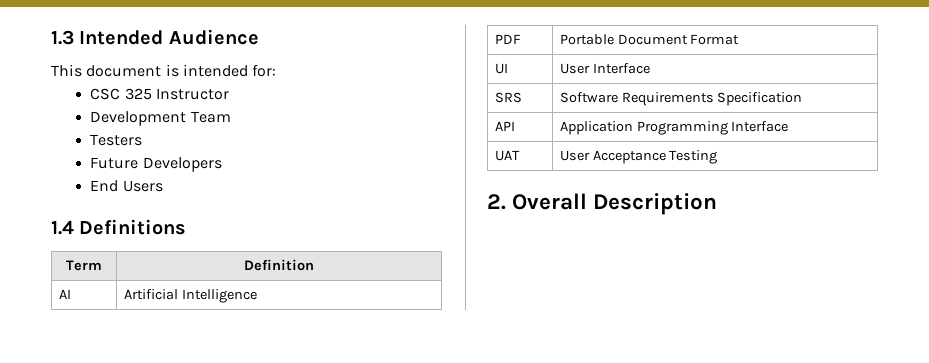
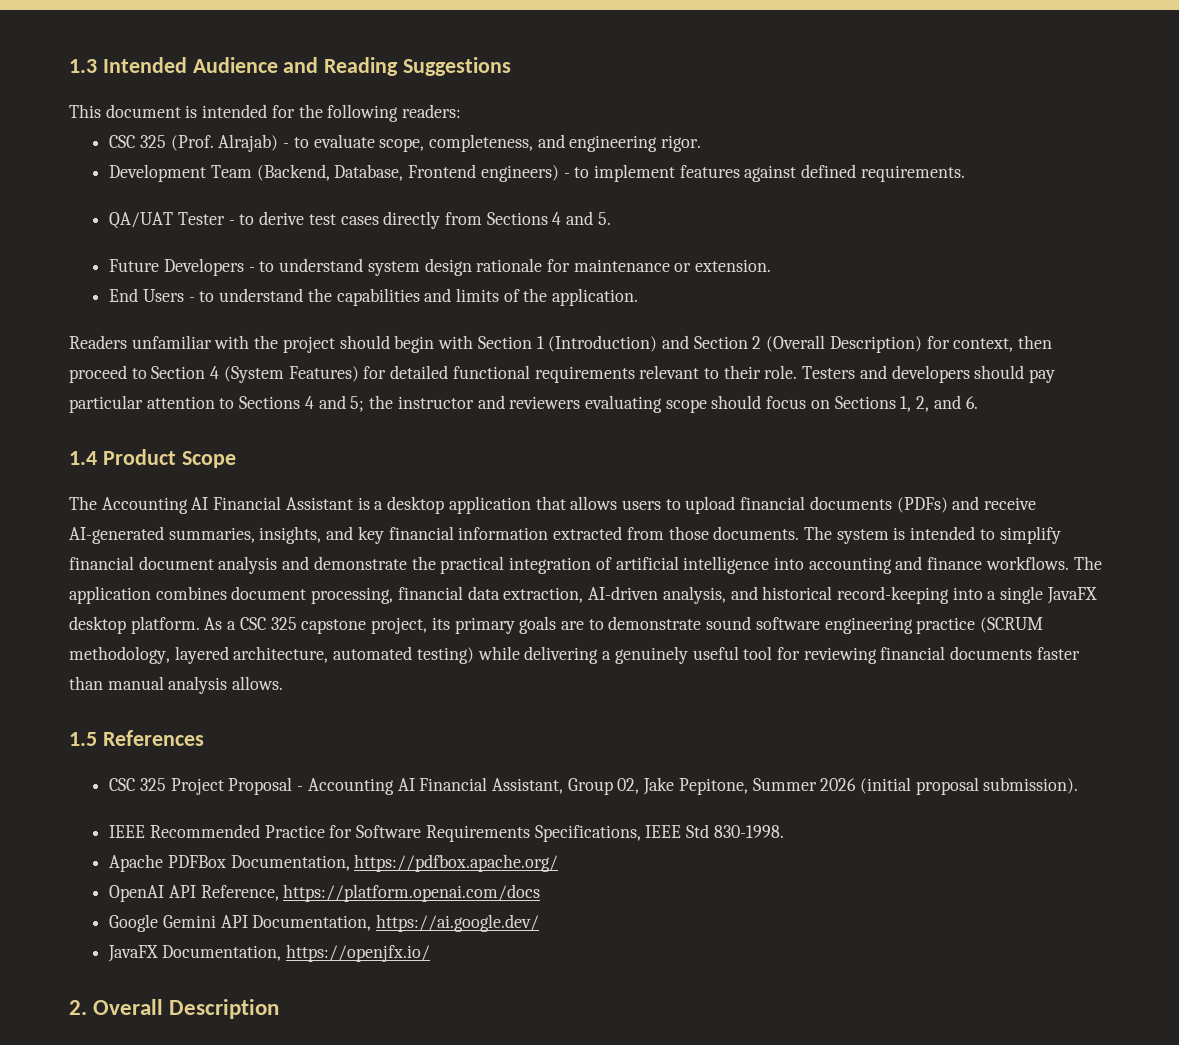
(259, 37) none -> [283,57,512,76] and Reading Suggestions
[252,64,277,77] [90,88,230,100] [90,111,231,126] [90,134,143,146] [90,157,222,172] [90,180,163,192] [51,219,187,235] [66,260,102,271] [244,259,314,271] [58,289,71,299] [123,289,257,303] [494,34,521,44] [559,34,740,45] [494,63,508,74] [559,63,650,74] [494,92,522,103] [559,92,803,106] [494,121,515,131] [559,121,789,135] [494,150,520,161] [559,150,718,164] for: // CSC 325 Instructor // Development Team // Testers // Future Developers // End Users // 1.4 Definitions // Term | Definition // AI | Artificial Intelligence // PDF | Portable Document Format // UI | User Interface // SRS | Software Requirements Specification // API | Application Programming Interface // UAT | User Acceptance Testing -> [271,104,462,122] [109,134,702,152] [109,164,965,182] [109,211,611,229] [109,258,772,276] [109,288,639,306] [69,335,1053,353] [69,365,1056,383] [69,395,978,413] [69,449,236,468] [69,496,1037,514] [69,526,1061,544] [69,556,1102,574] [69,586,1097,604] [69,616,1044,634] [69,646,1080,664] [69,676,284,694] [69,730,204,746] [109,777,1079,795] [109,824,784,842] [109,854,559,872] [109,884,541,902] [109,914,540,932] [108,944,430,962] for the following readers: // CSC 325 (Prof. Alrajab) - to evaluate scope, completeness, and engineering rigor. // Development Team (Backend, Database, Frontend engineers) - to implement features against defined requirements. // QA/UAT Tester - to derive test cases directly from Sections 4 and 5. // Future Developers - to understand system design rationale for maintenance or extension. // End Users - to understand the capabilities and limits of the application. // Readers unfamiliar with the project should begin with Section 1 (Introduction) and Section 2 (Overall Description) for context, then proceed to Section 4 (System Features) for detailed functional requirements relevant to their role. Testers and developers should pay particular attention to Sections 4 and 5; the instructor and reviewers evaluating scope should focus on Sections 1, 2, and 6. // 1.4 Product Scope // The Accounting AI Financial Assistant is a desktop application that allows users to upload financial documents (PDFs) and receive AI-generated summaries, insights, and key financial information extracted from those documents. The system is intended to simplify financial document analysis and demonstrate the practical integration of artificial intelligence into accounting and finance workflows. The application combines document processing, financial data extraction, AI-driven analysis, and historical record-keeping into a single JavaFX desktop platform. As a CSC 325 capstone project, its primary goals are to demonstrate sound software engineering practice (SCRUM methodology, layered architecture, automated testing) while delivering a genuinely useful tool for reviewing financial documents faster than manual analysis allows. // 1.5 References // CSC 325 Project Proposal - Accounting AI Financial Assistant, Group 02, Jake Pepitone, Summer 2026 (initial proposal submission). // IEEE Recommended Practice for Software Requirements Specifications, IEEE Std 830-1998. // Apache PDFBox Documentation, https://pdfbox.apache.org/ // OpenAI API Reference, https://platform.openai.com/docs // Google Gemini API Documentation, https://ai.google.dev/ // JavaFX Documentation, https://openjfx.io/

